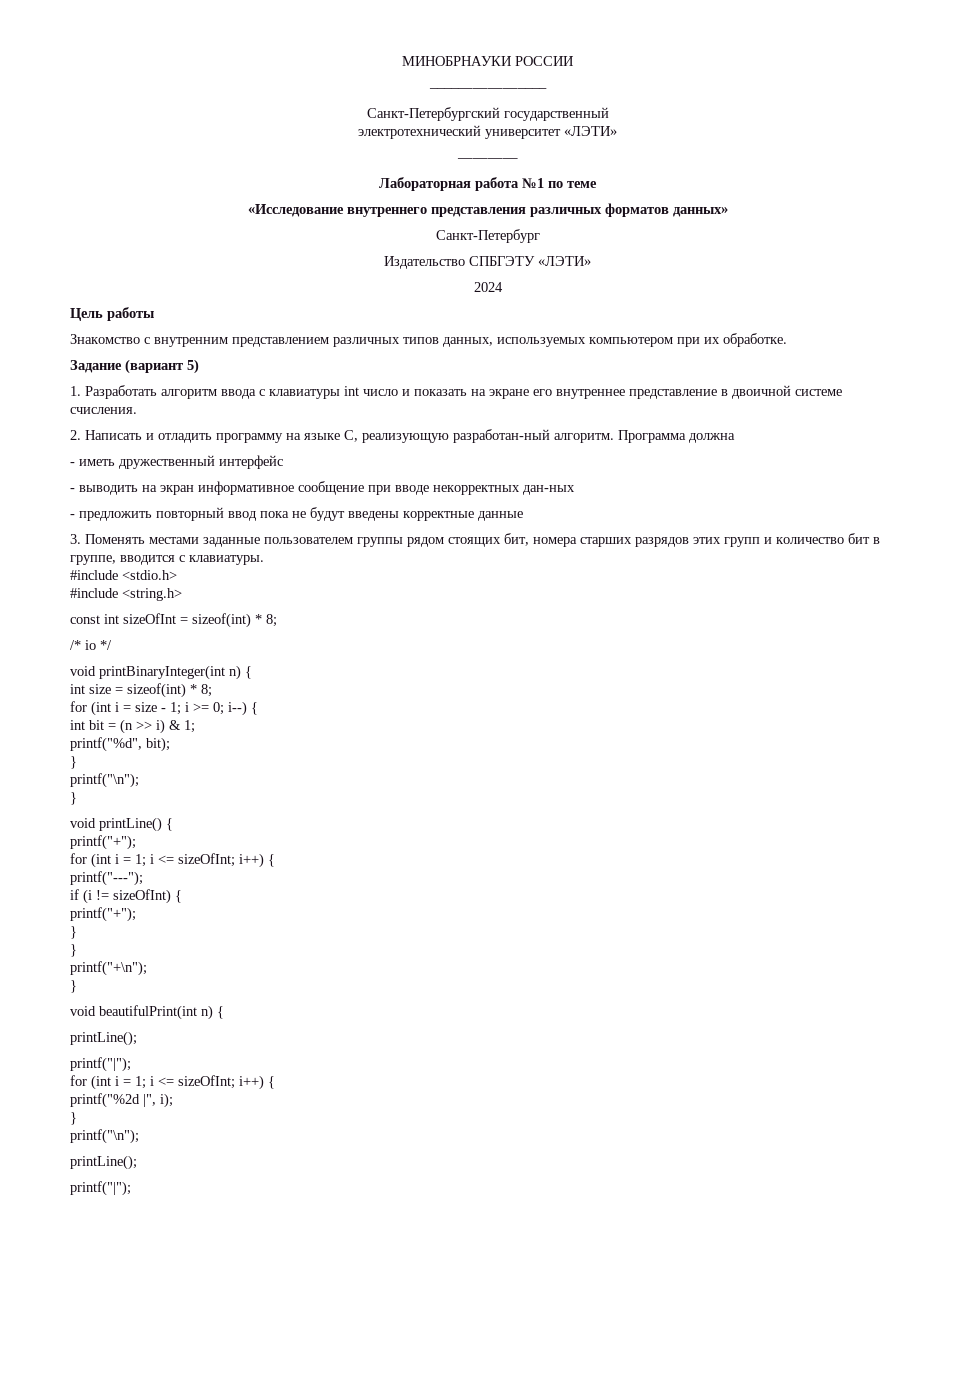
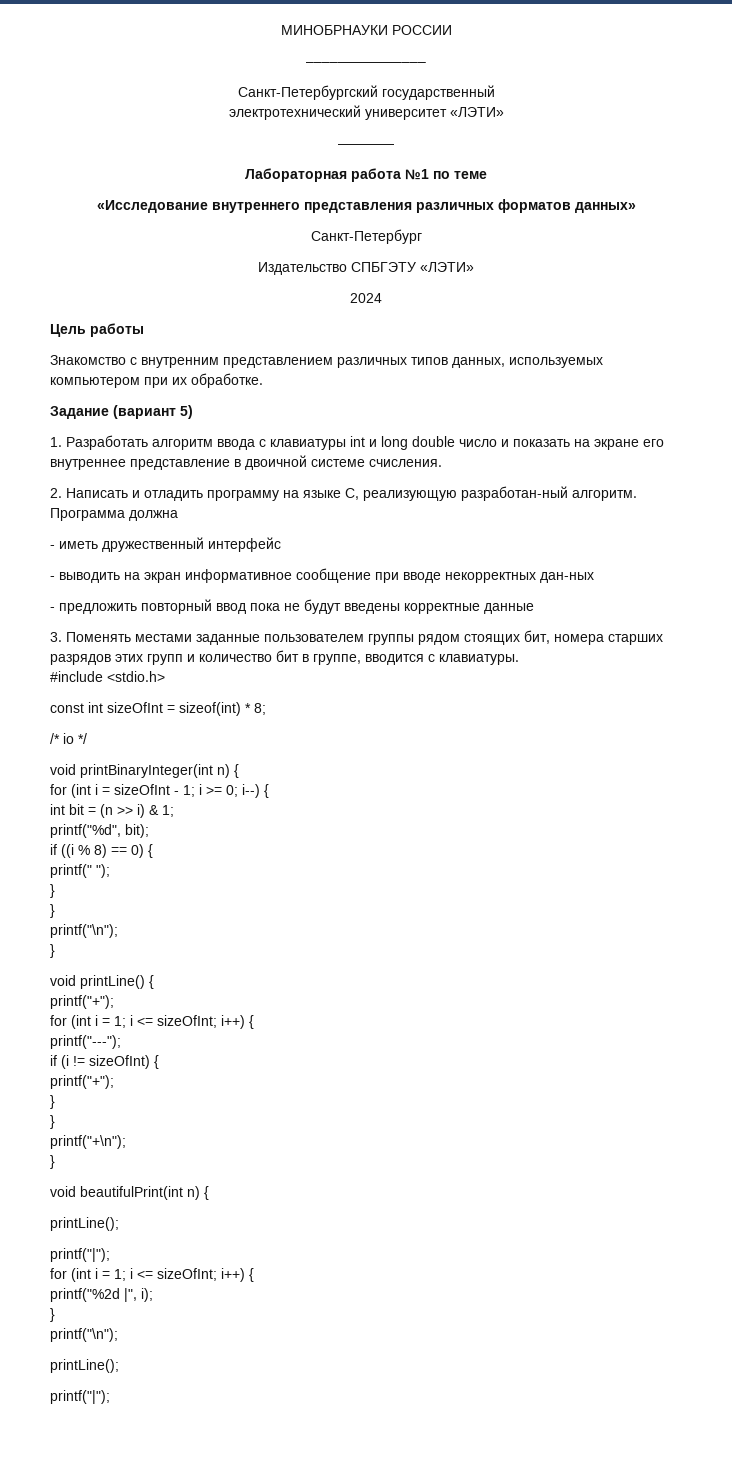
(359, 391) none -> [369,436,455,450] и long double
[70,588,182,601] // #include <string.h> -> (165, 676) none
[70,683,212,698] [70,701,157,716] // int size = sizeof(int) * 8; // for (int i = size -> [50,784,170,798] // for (int i = sizeOfInt
(170, 744) none -> [50,844,153,858] [50,864,110,878] [50,884,55,898] // if ((i % 8) == 0) { // printf(" "); // }

